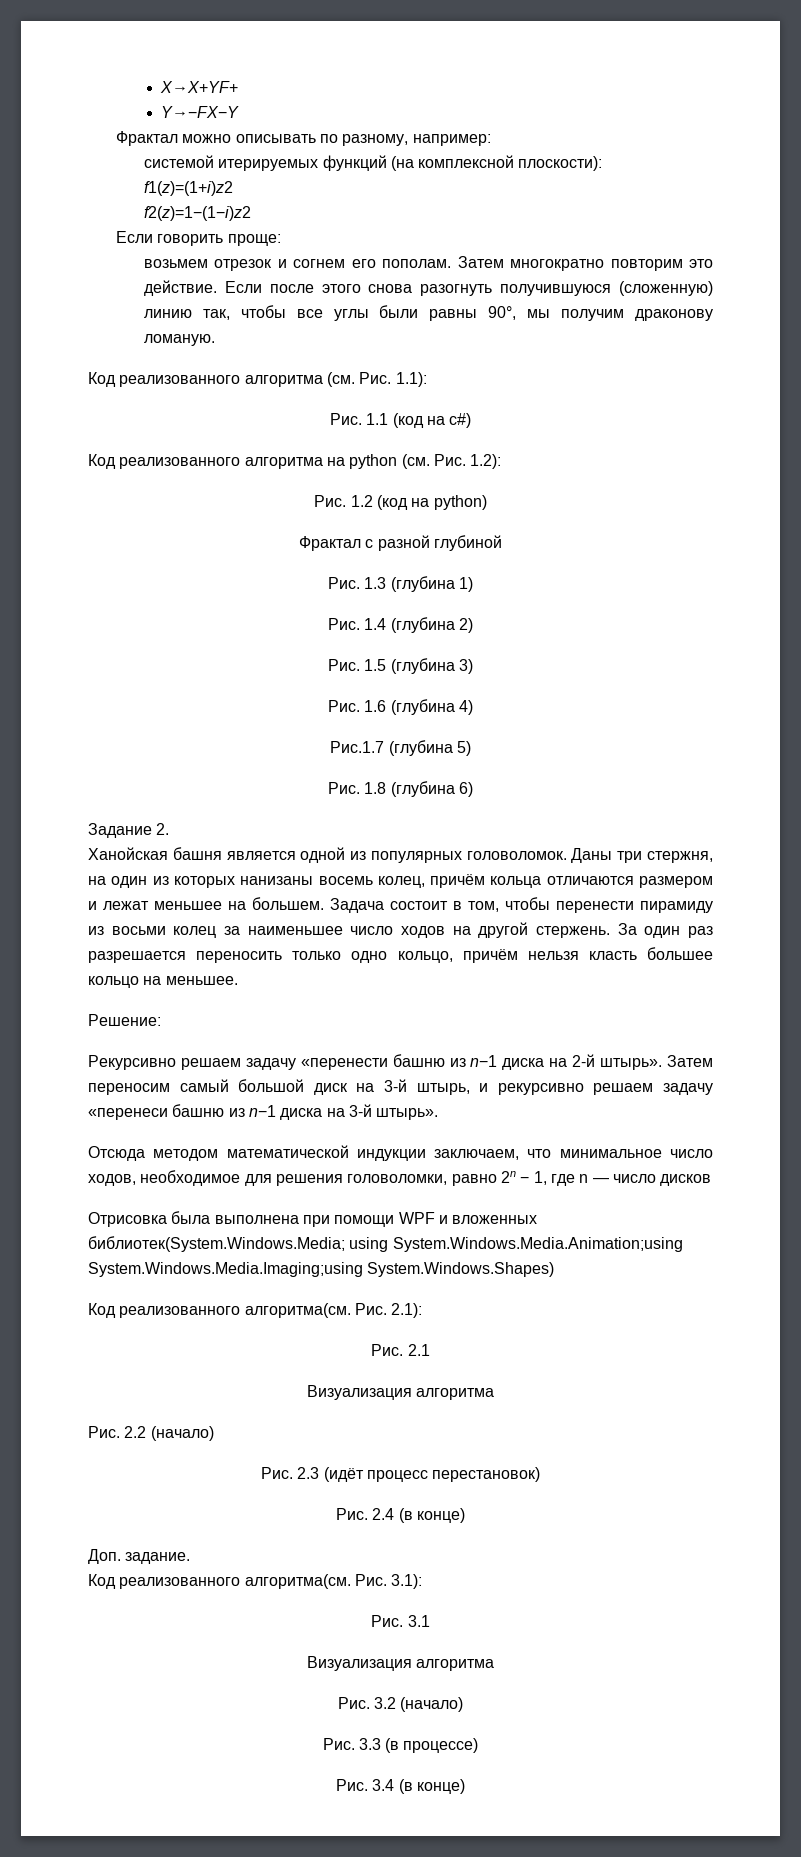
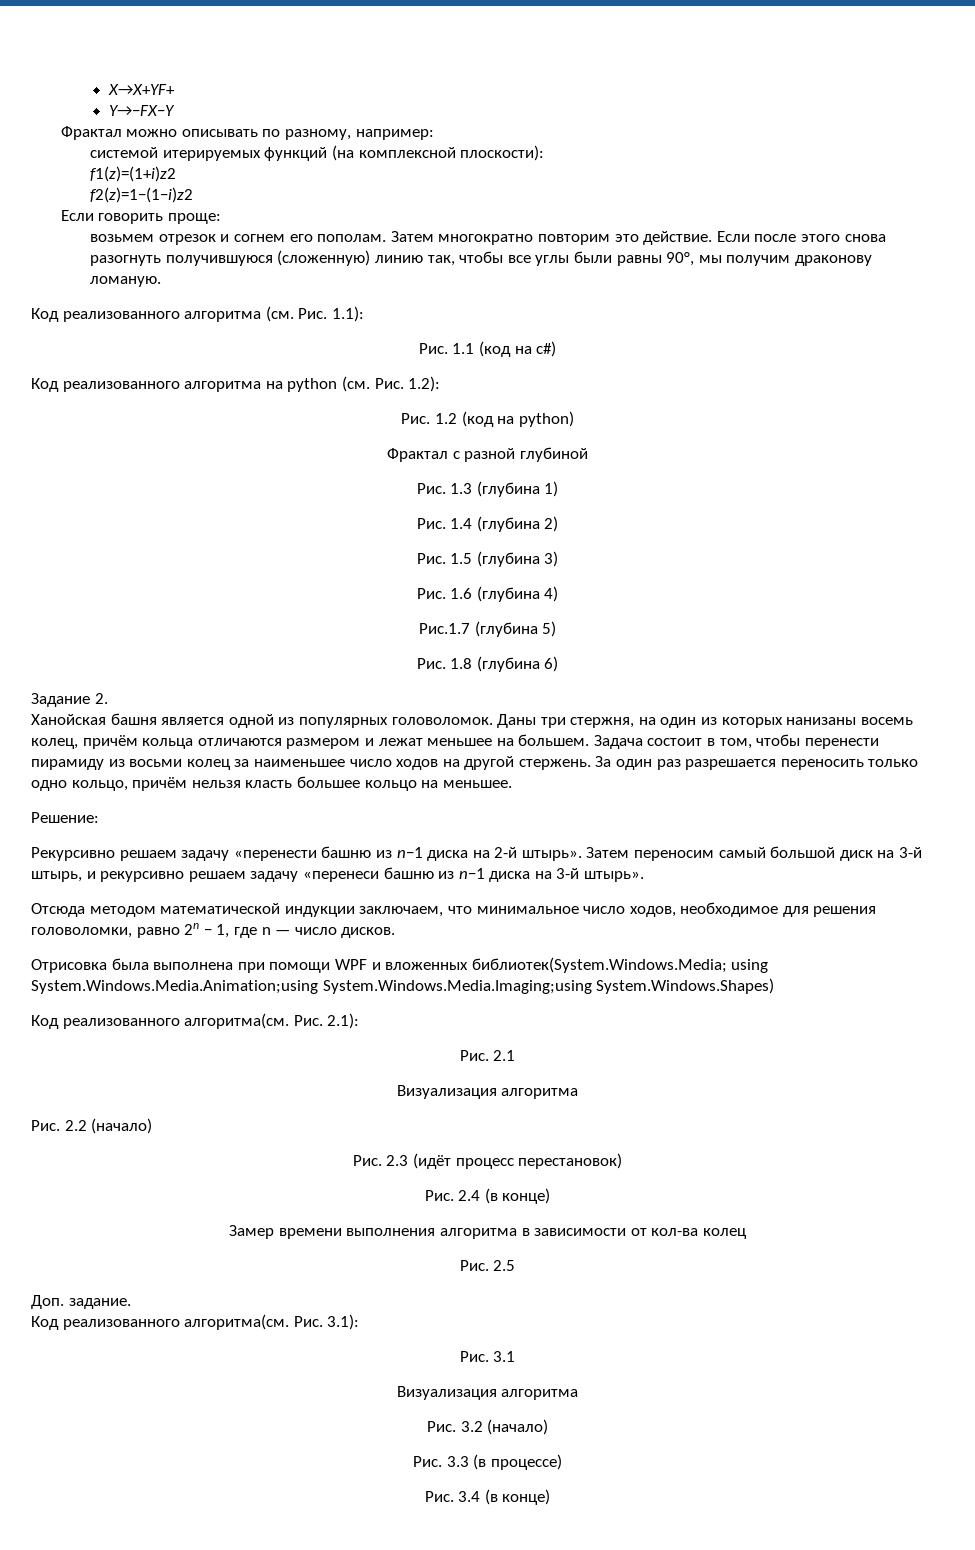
[660,1174,712,1186] дисков -> [341,927,396,938] дисков.
(465, 1515) none -> [229,1225,746,1239] [459,1260,516,1271] // Замер времени выполнения алгоритма в зависимости от кол-ва колец // Рис. 2.5

